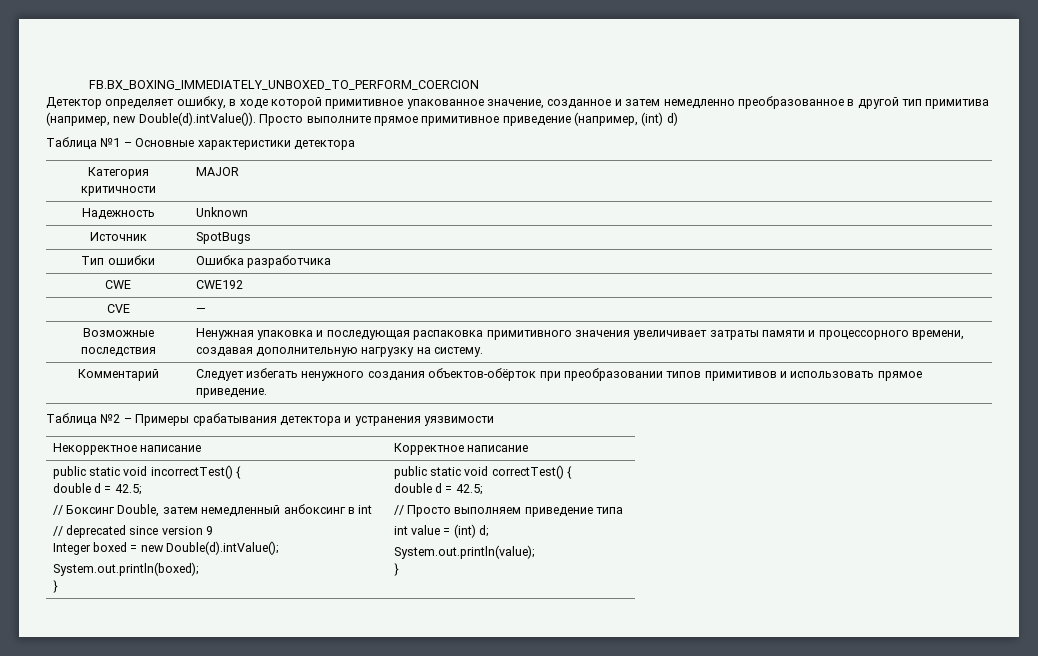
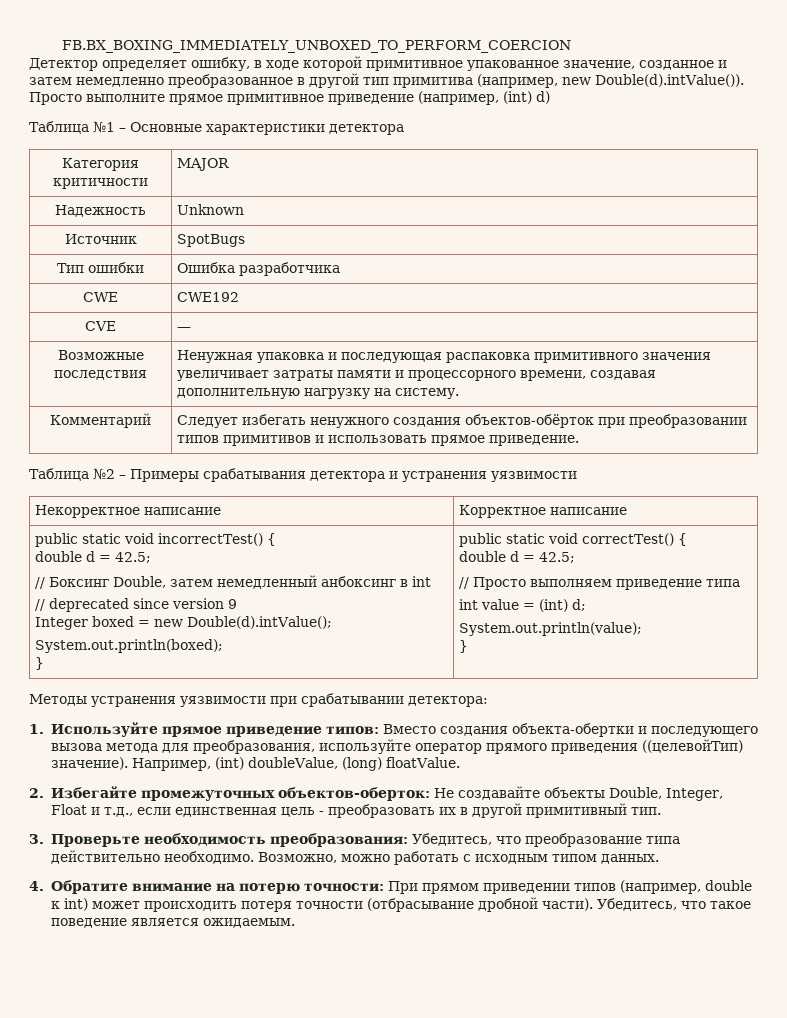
(399, 569) none -> [29,693,488,707] [29,722,758,737] [50,739,743,754] [50,757,460,771] [29,786,723,801] [50,803,661,818] [29,833,680,847] [50,850,659,865] [29,880,752,894] [50,897,751,912] [50,918,295,928] // Методы устранения уязвимости при срабатывании детектора: // 1. Используйте прямое приведение типов: Вместо создания объекта-обертки и последующего вызова метода для преобразования, используйте оператор прямого приведения ((целевойТип) значение). Например, (int) doubleValue, (long) floatValue. // 2. Избегайте промежуточных объектов-оберток: Не создавайте объекты Double, Integer, Float и т.д., если единственная цель - преобразовать их в другой примитивный тип. // 3. Проверьте необходимость преобразования: Убедитесь, что преобразование типа действительно необходимо. Возможно, можно работать с исходным типом данных. // 4. Обратите внимание на потерю точности: При прямом приведении типов (например, double к int) может происходить потеря точности (отбрасывание дробной части). Убедитесь, что такое поведение является ожидаемым.

